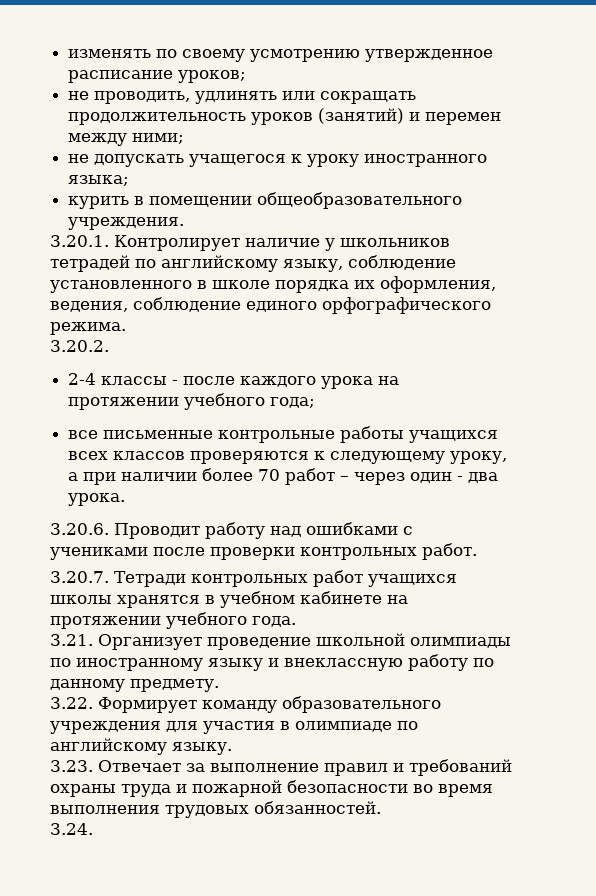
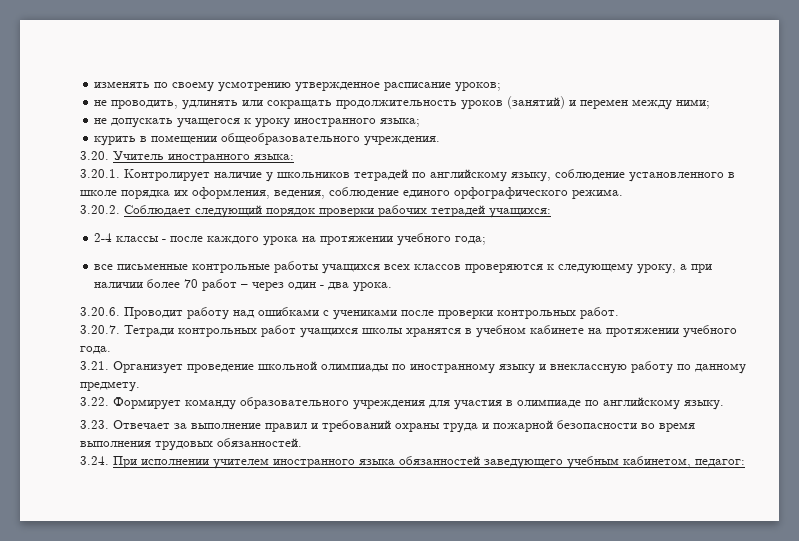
(185, 223) none -> [80,151,294,163] // 3.20. Учитель иностранного языка:
(109, 346) none -> [124,205,551,218] Соблюдает следующий порядок проверки рабочих тетрадей учащихся:
(93, 829) none -> [113,456,745,469] При исполнении учителем иностранного языка обязанностей заведующего учебным кабинетом, педагог:

